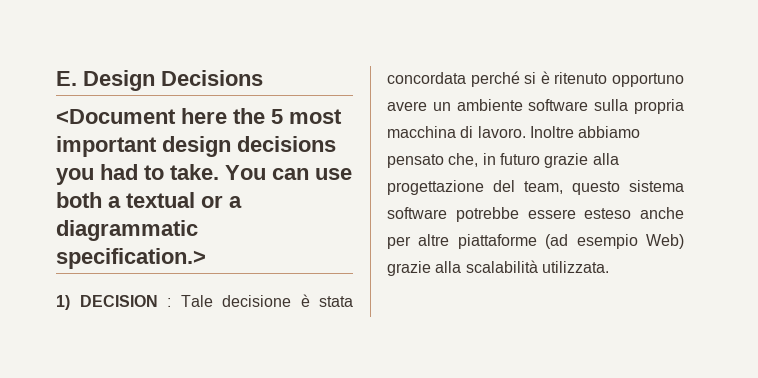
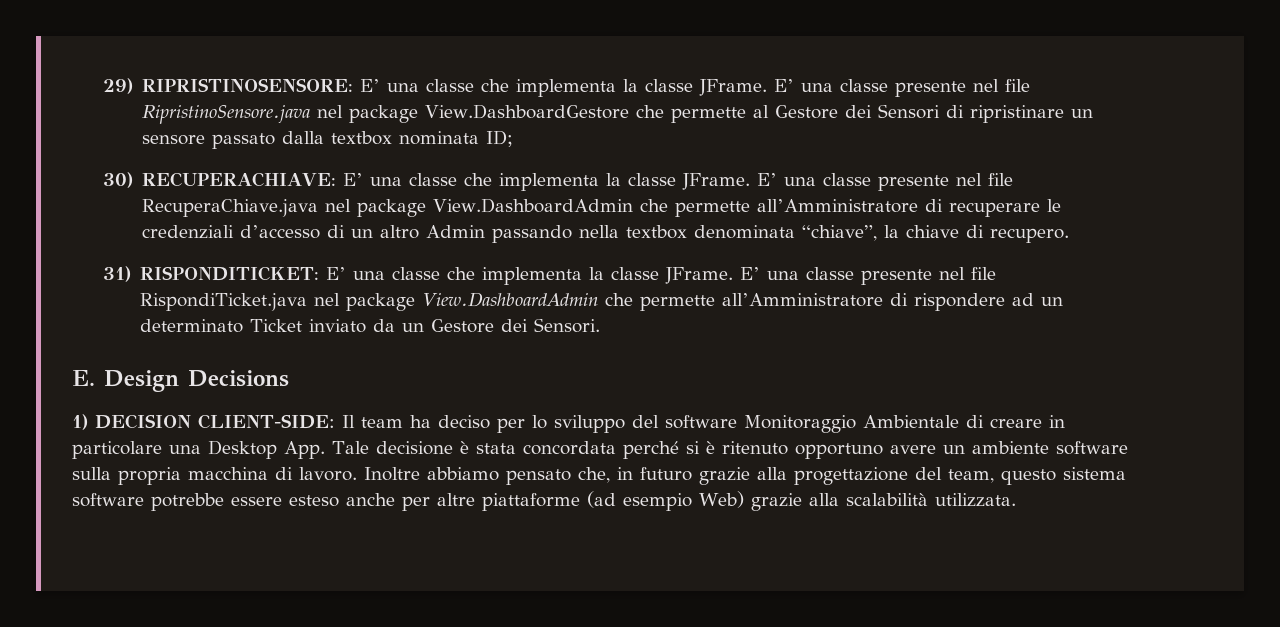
[56,70,263,91] [56,108,342,124] [56,136,336,157] [56,164,352,185] [56,192,242,208] [56,220,198,241] [56,248,206,269] [56,295,171,310] E. Design Decisions // <Document here the 5 most important design decisions you had to take. You can use both a textual or a diagrammatic specification.> // 1) DECISION : -> [102,78,1031,97] [142,104,1094,124] [142,130,514,149] [102,172,1014,191] [142,198,1062,217] [142,225,1070,243] [102,266,997,285] [140,292,1064,311] [140,318,601,333] [72,370,289,392] [72,414,1065,433] [72,440,325,459] 29) RIPRISTINOSENSORE: E’ una classe che implementa la classe JFrame. E’ una classe presente nel file RipristinoSensore.java nel package View.DashboardGestore che permette al Gestore dei Sensori di ripristinare un sensore passato dalla textbox nominata ID; // 30) RECUPERACHIAVE: E’ una classe che implementa la classe JFrame. E’ una classe presente nel file RecuperaChiave.java nel package View.DashboardAdmin che permette all’Amministratore di recuperare le credenziali d’accesso di un altro Admin passando nella textbox denominata “chiave”, la chiave di recupero. // 31) RISPONDITICKET: E’ una classe che implementa la classe JFrame. E’ una classe presente nel file RispondiTicket.java nel package View.DashboardAdmin che permette all’Amministratore di rispondere ad un determinato Ticket inviato da un Gestore dei Sensori. // E. Design Decisions // 1) DECISION CLIENT-SIDE: Il team ha deciso per lo sviluppo del software Monitoraggio Ambientale di creare in particolare una Desktop App.

